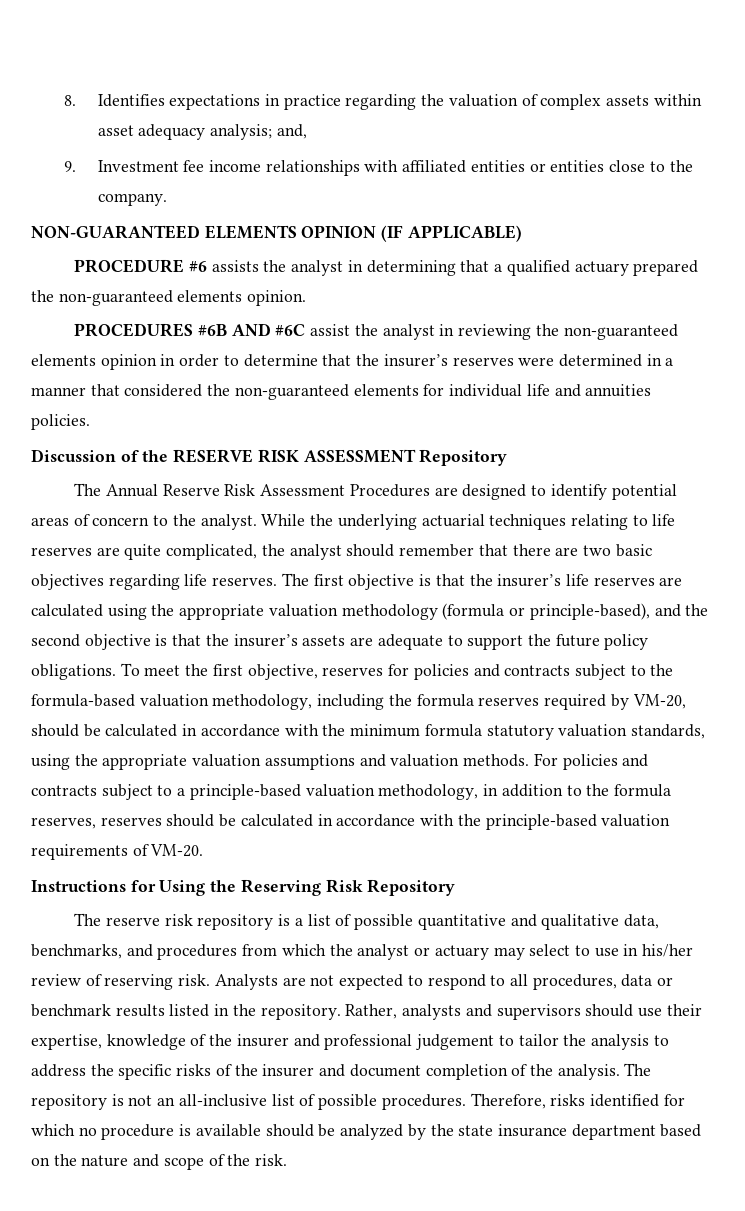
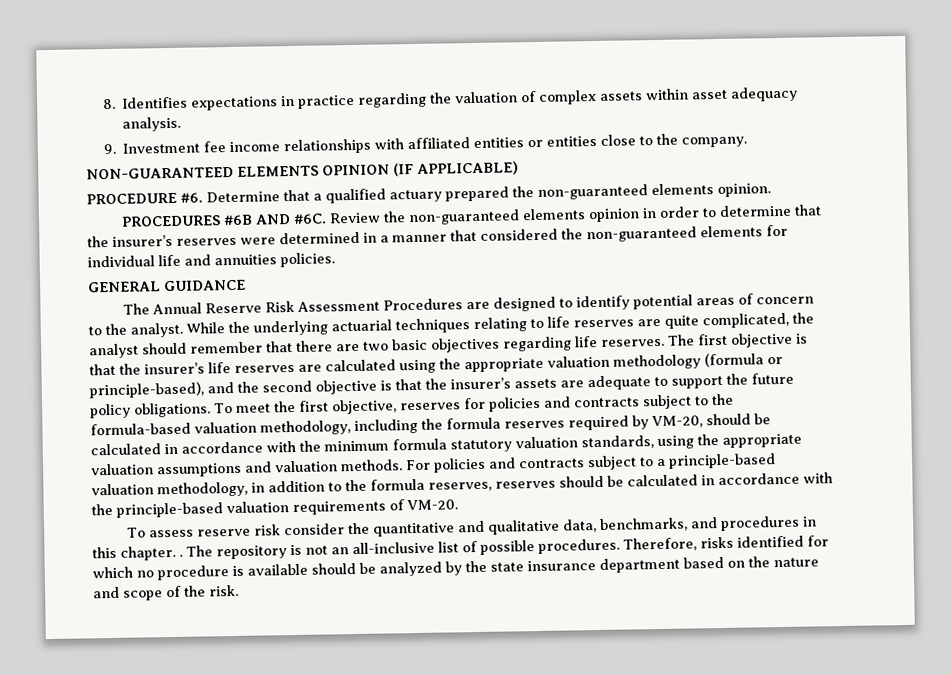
[210,124,307,140] analysis; and, -> [121,116,181,132] analysis.
[188,260,456,276] #6 assists the analyst in determining -> [180,191,280,203] #6. Determine
[275,324,532,340] #6C assist the analyst in reviewing -> [292,212,381,224] #6C. Review
[31,449,508,466] Discussion of the RESERVE RISK ASSESSMENT Repository -> [88,279,246,293] GENERAL GUIDANCE
[31,879,456,896] [74,913,414,930] Instructions for Using the Reserving Risk Repository // The reserve risk repository is a list of possible -> [126,522,370,538] To assess reserve risk consider the
[242,944,694,960] [31,974,674,990] [31,1004,702,1020] [31,1034,669,1050] [31,1064,620,1080] from which the analyst or actuary may select to use in his/her review of reserving risk. Analysts are not expected to respond to all procedures, data or benchmark results listed in the repository. Rather, analysts and supervisors should use their expertise, knowledge of the insurer and professional judgement to tailor the analysis to address the specific risks of the insurer and document completion of the analysis. -> [801,516,817,527] [92,545,183,561] in this chapter. .

